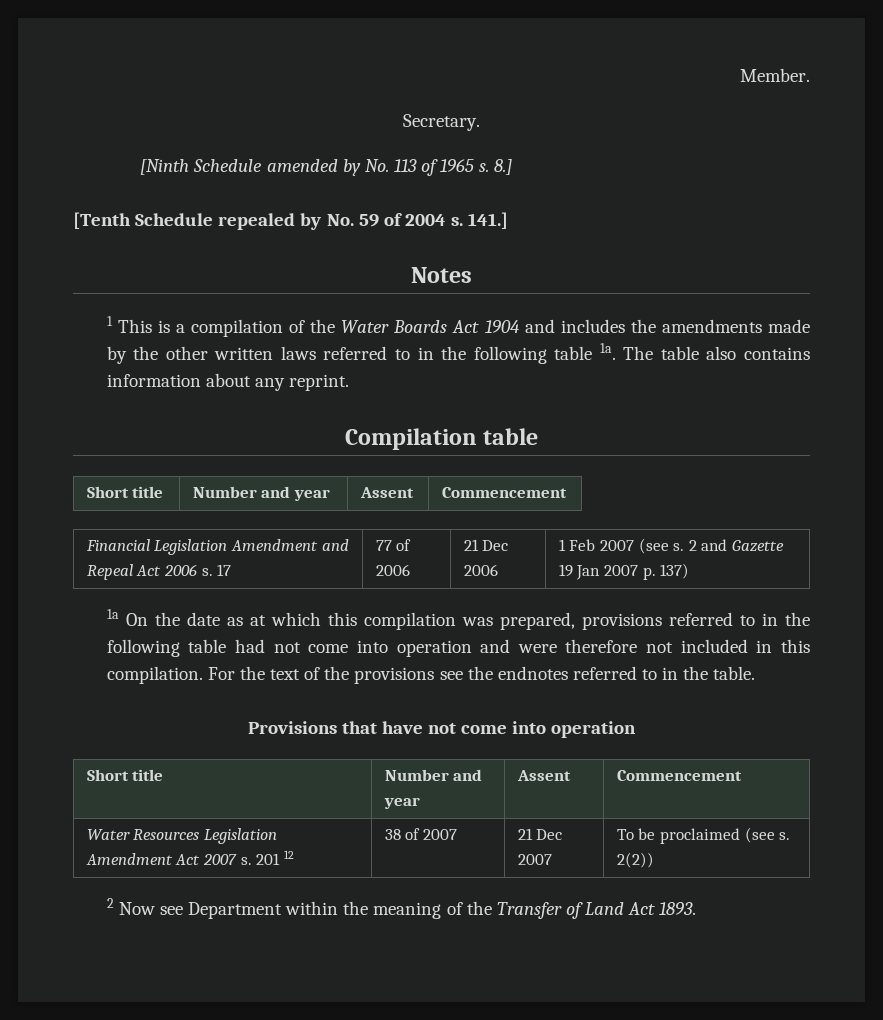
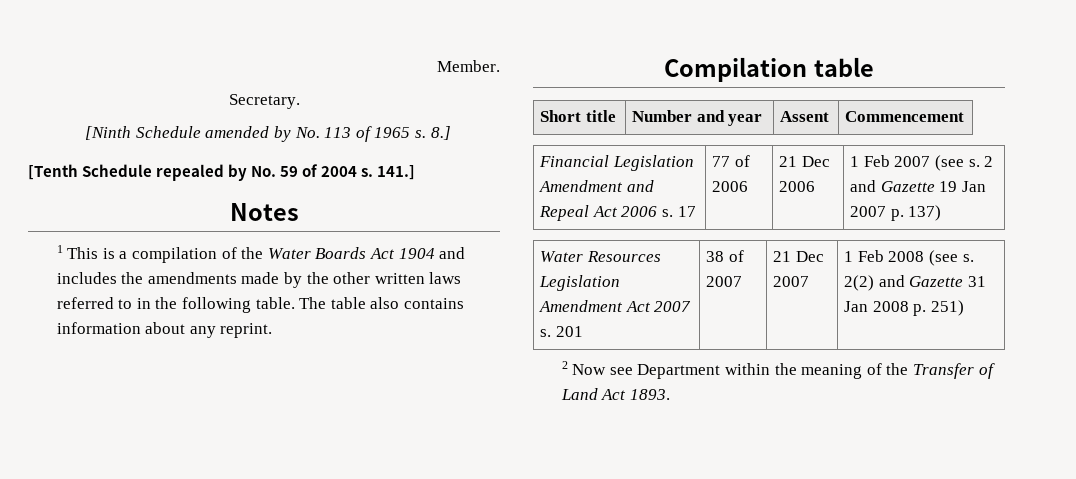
[554,343,616,360] table 1a. -> [255,297,295,309] table.
[106,609,811,630] [106,639,810,657] [106,666,756,684] [247,721,637,738] [86,769,164,781] [384,769,483,781] [383,797,420,809] [516,770,571,781] [616,770,742,781] // 1a On the date as at which this compilation was prepared, provisions referred to in the following table had not come into operation and were therefore not included in this compilation. For the text of the provisions see the endnotes referred to in the table. // Provisions that have not come into operation // Short title | Number and year | Assent | Commencement -> (942, 213) none
[283,850,294,859] 12 -> (583, 331) none
[616,827,791,844] [616,852,654,868] To be proclaimed (see s. 2(2)) -> [844,250,974,266] [844,275,986,291] [844,300,964,316] 1 Feb 2008 (see s. 2(2) and Gazette 31 Jan 2008 p. 251)

